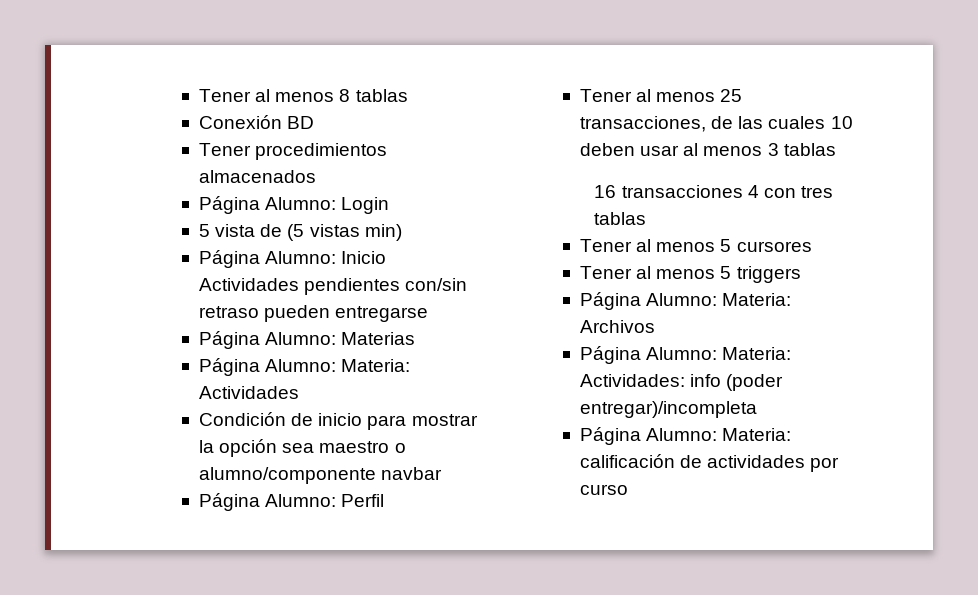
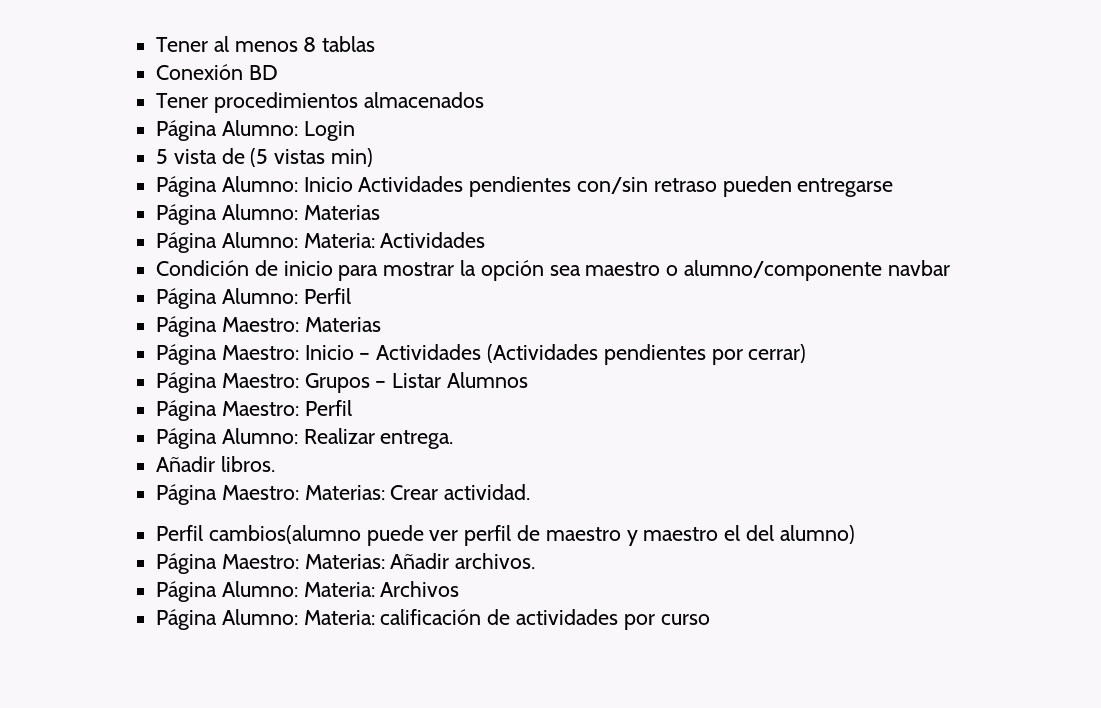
[580,89,743,102] [580,116,853,132] [580,143,836,156] [594,185,833,198] [594,212,647,225] [580,239,812,252] [580,266,801,283] [580,292,792,310] [580,320,656,333] [580,346,792,364] [580,374,784,391] [580,401,758,418] Tener al menos 25 transacciones, de las cuales 10 deben usar al menos 3 tablas // 16 transacciones 4 con tres tablas // Tener al menos 5 cursores // Tener al menos 5 triggers // Página Alumno: Materia: Archivos // Página Alumno: Materia: Actividades: info (poder entregar)/incompleta -> [156,316,381,337] [156,344,807,365] [156,372,529,393] [156,400,352,421] [156,428,454,449] [156,456,275,472] [156,484,531,505] [156,525,855,546] [156,553,536,574] [156,581,460,602] Página Maestro: Materias // Página Maestro: Inicio – Actividades (Actividades pendientes por cerrar) // Página Maestro: Grupos – Listar Alumnos // Página Maestro: Perfil // Página Alumno: Realizar entrega. // Añadir libros. // Página Maestro: Materias: Crear actividad. // Perfil cambios(alumno puede ver perfil de maestro y maestro el del alumno) // Página Maestro: Materias: Añadir archivos. // Página Alumno: Materia: Archivos

